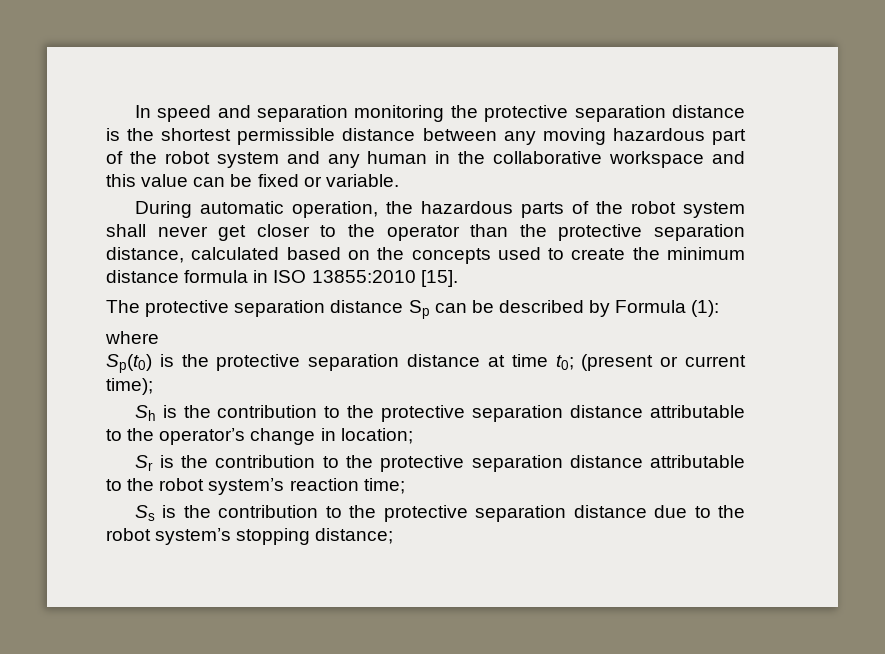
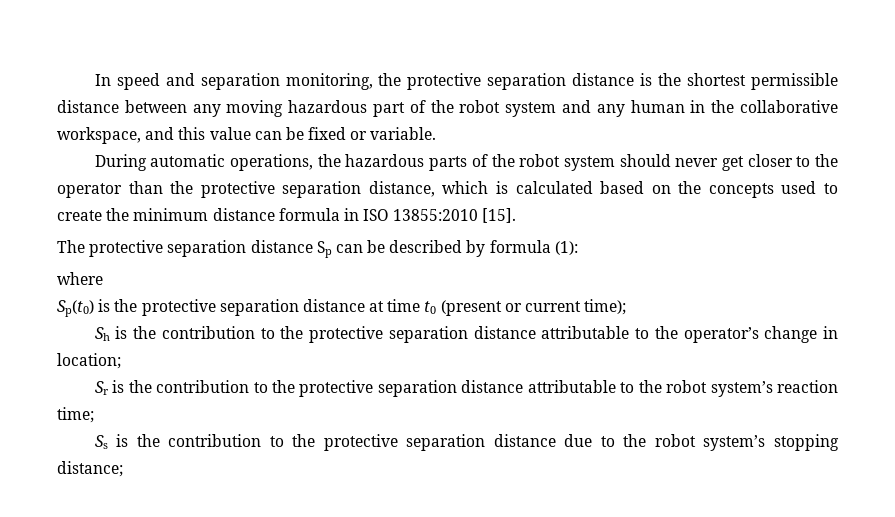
[354,105,445,122] monitoring -> [285,73,373,90] monitoring,
[609,151,705,168] workspace -> [57,127,141,144] workspace,
[291,201,378,218] operation, -> [230,154,314,171] operations,
[106,224,146,237] shall -> [619,154,671,167] should
(184, 255) none -> [442,181,508,194] which is
[615,300,687,313] Formula -> [489,240,551,253] formula
[555,355,574,370] t0; -> [424,301,437,314] t0

